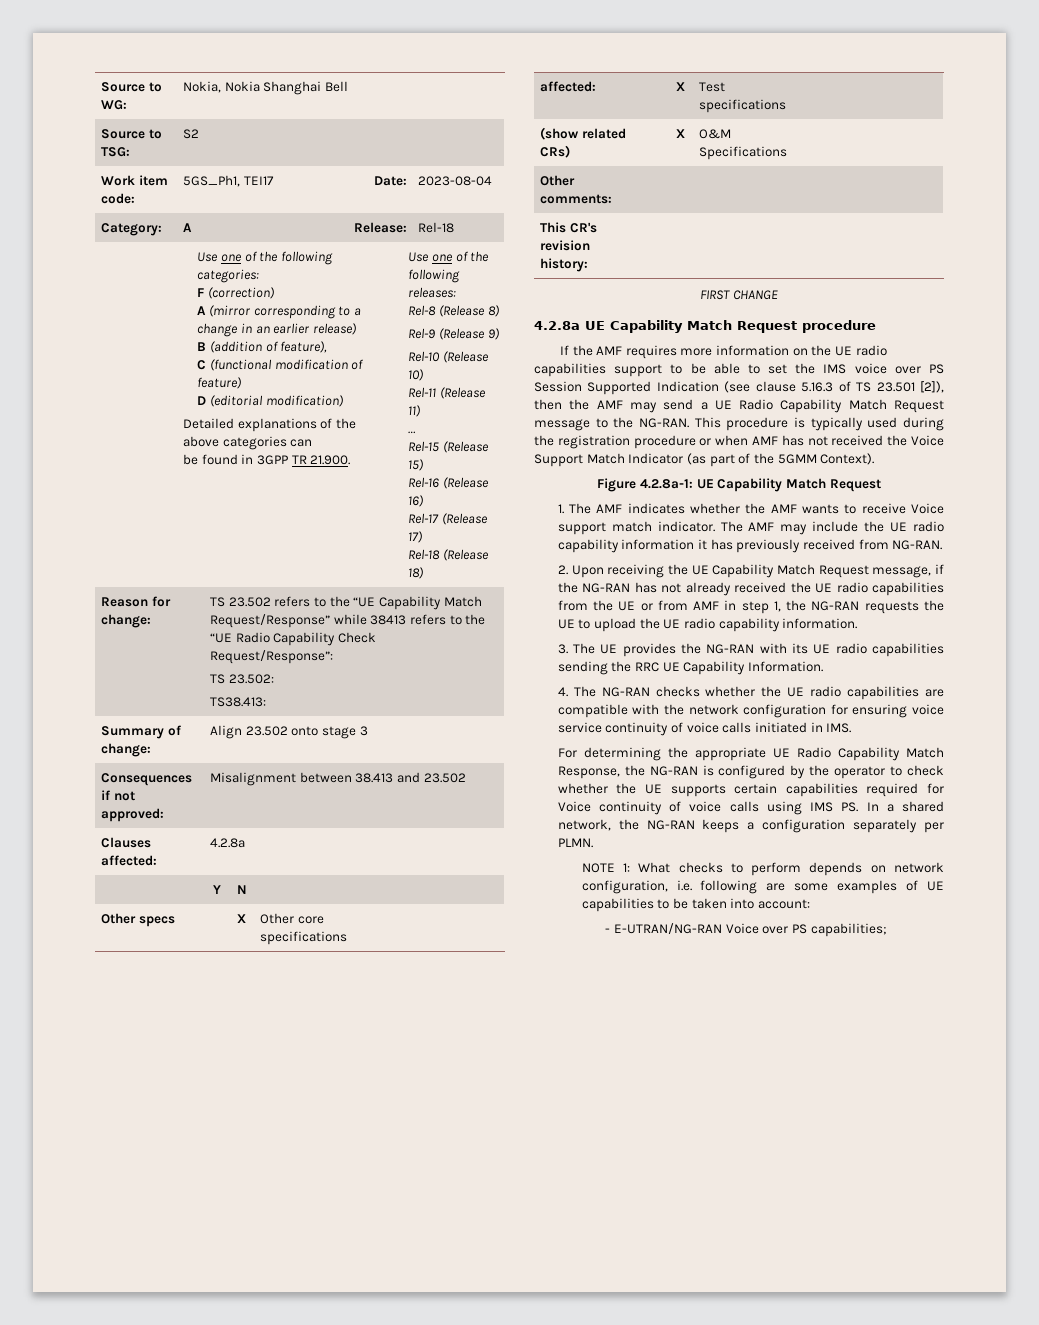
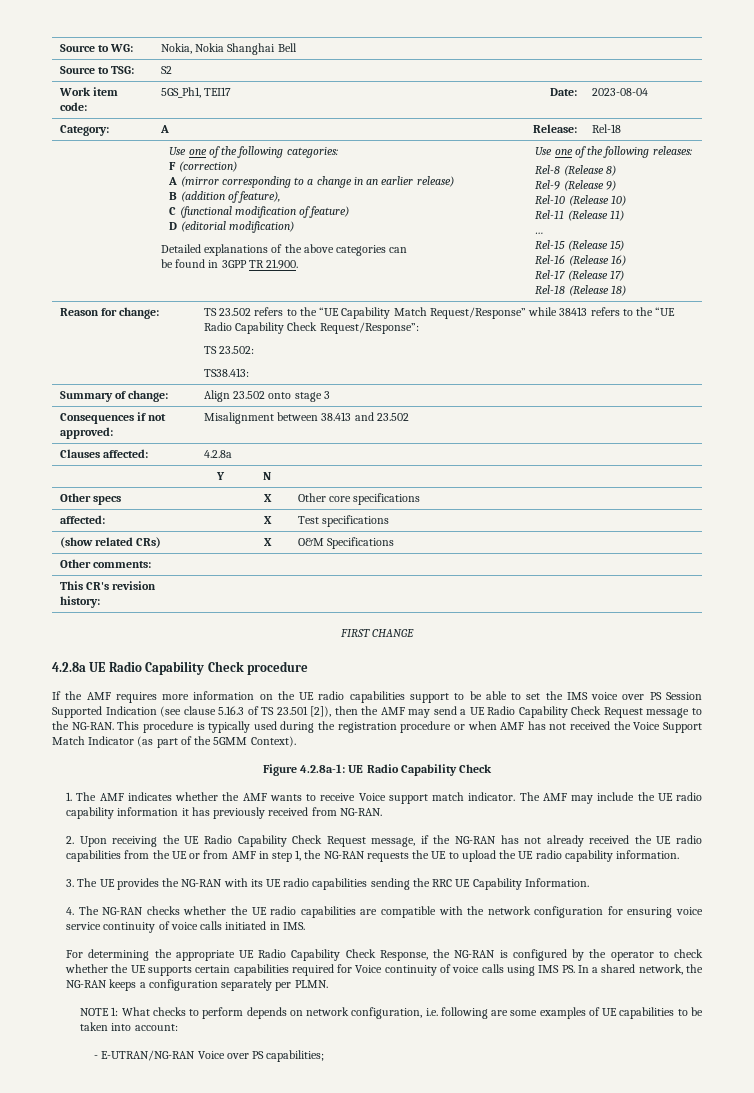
[610,320,797,333] Capability Match Request -> [108,661,244,675] Radio Capability Check
[848,399,887,410] Match -> [571,706,602,715] Check
[717,478,881,492] Capability Match Request -> [366,764,493,776] Radio Capability Check
[712,564,815,578] Capability Match -> [203,835,323,847] Radio Capability Check
[906,747,944,758] Match -> [345,949,376,958] Check

